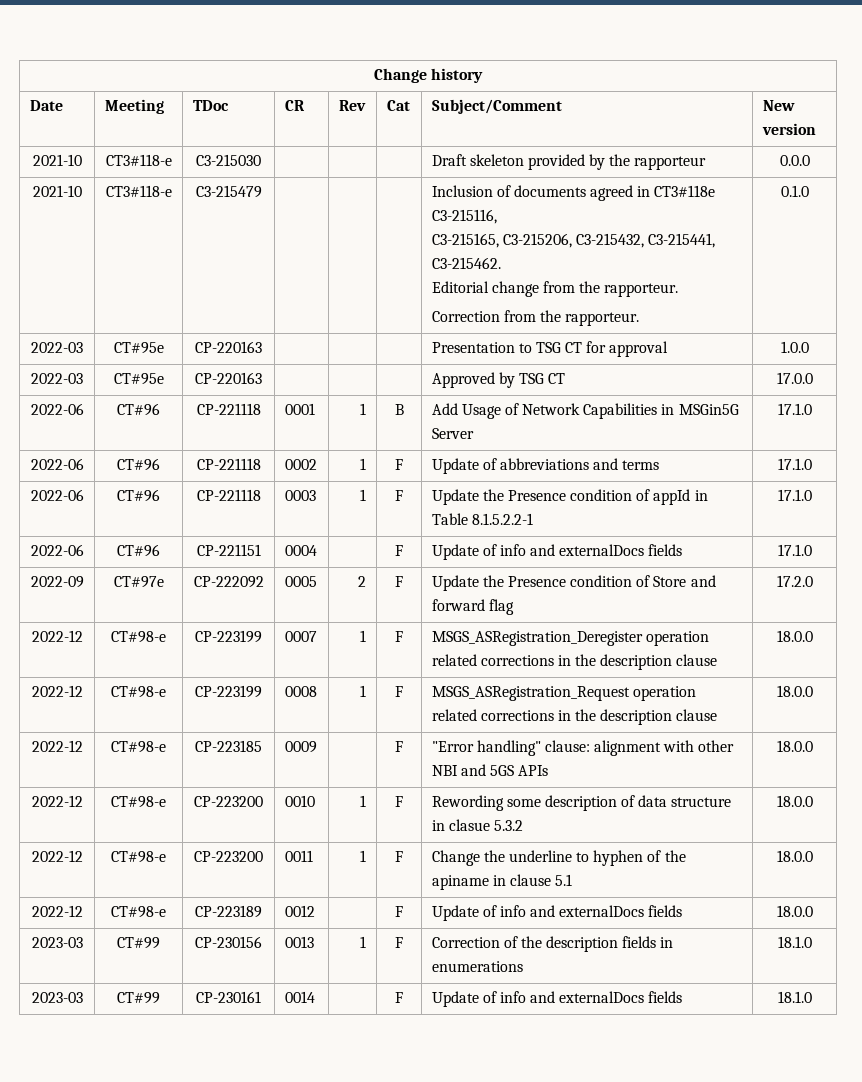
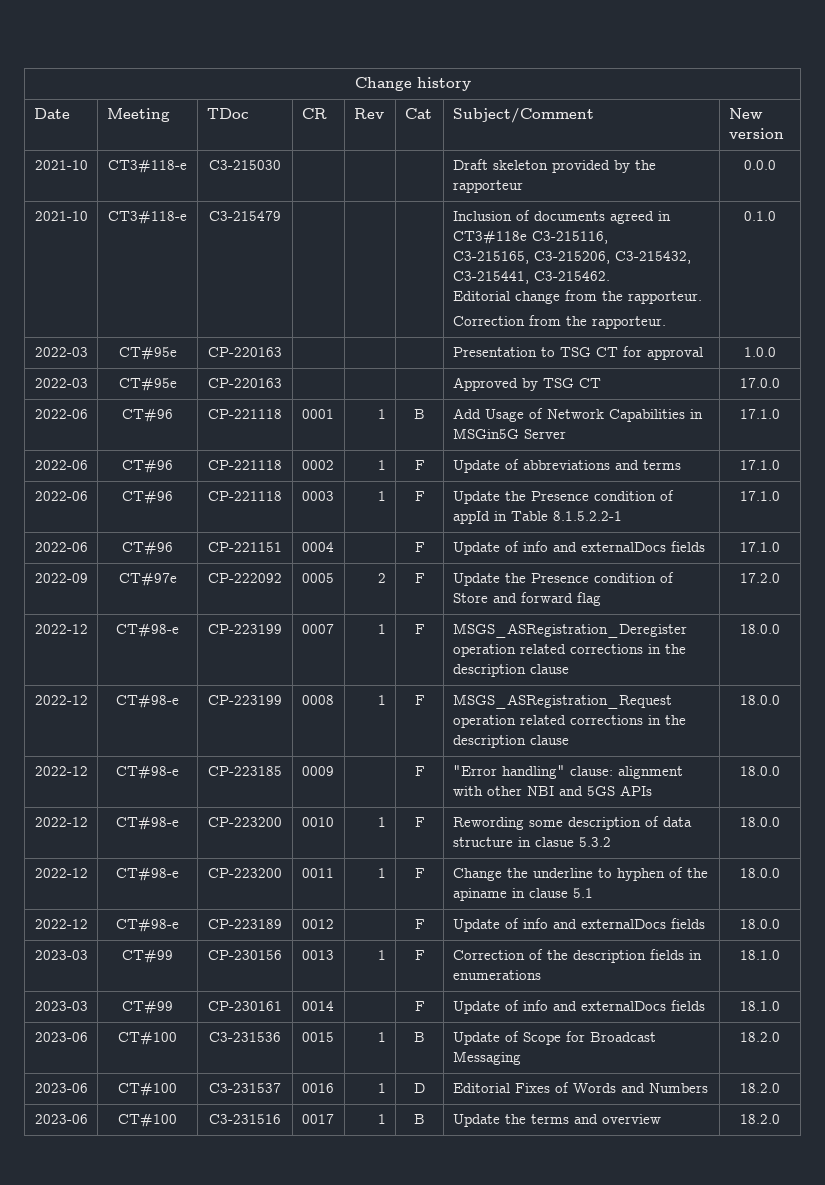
(812, 997) none -> [34,1032,88,1042] [118,1031,177,1045] [209,1032,281,1042] [301,1032,334,1042] [378,1032,387,1042] [414,1032,425,1042] [452,1031,656,1045] [452,1051,521,1065] [740,1032,780,1042] [34,1083,88,1093] [118,1082,177,1096] [209,1083,281,1093] [301,1083,334,1093] [378,1083,387,1093] [414,1083,425,1093] [452,1082,708,1093] [740,1083,780,1093] [34,1114,88,1124] [118,1113,177,1127] [209,1114,281,1124] [301,1114,334,1124] [378,1114,387,1124] [414,1114,425,1124] [452,1114,661,1127] [740,1114,780,1124] // 2023-06 | CT#100 | C3-231536 | 0015 | 1 | B | Update of Scope for Broadcast Messaging | 18.2.0 // 2023-06 | CT#100 | C3-231537 | 0016 | 1 | D | Editorial Fixes of Words and Numbers | 18.2.0 // 2023-06 | CT#100 | C3-231516 | 0017 | 1 | B | Update the terms and overview | 18.2.0

